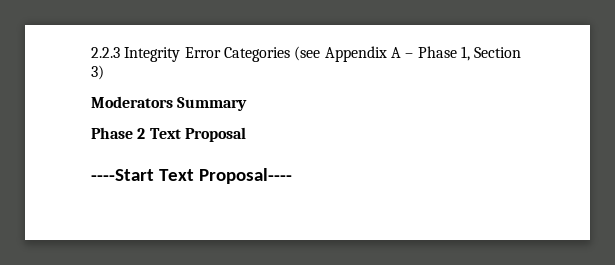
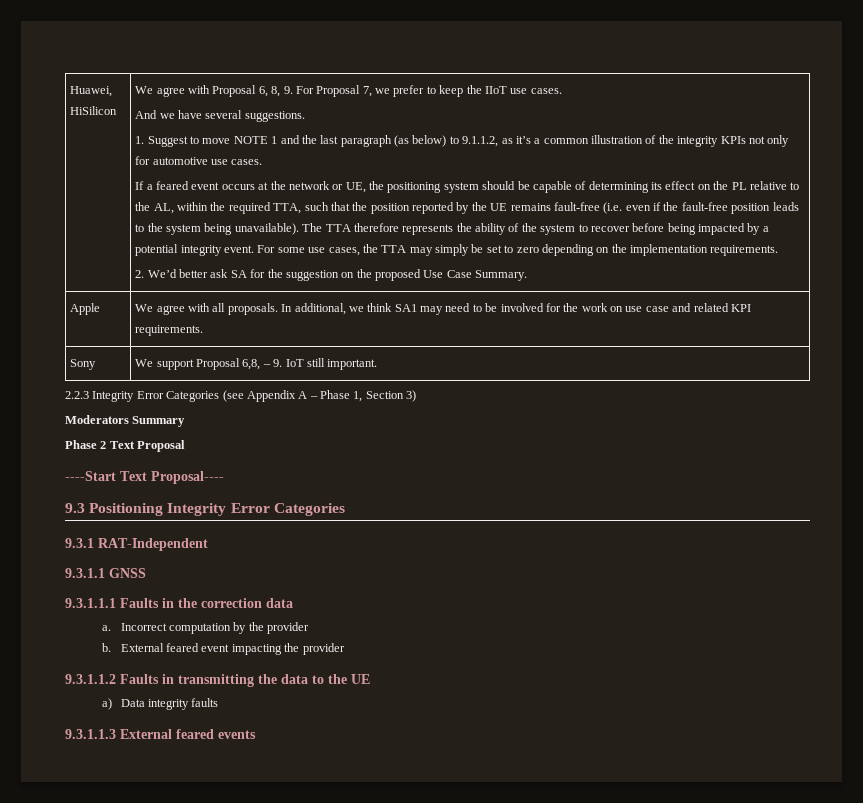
(91, 52) none -> [70,86,113,97] [70,106,118,115] [135,85,562,97] [135,110,305,122] [135,135,790,147] [135,156,263,165] [135,181,800,193] [135,202,799,214] [135,223,769,235] [135,244,779,256] [135,269,528,281] [70,303,101,315] [135,303,751,315] [135,325,204,336] [70,359,97,370] [135,358,378,370] Huawei, HiSilicon | We agree with Proposal 6, 8, 9. For Proposal 7, we prefer to keep the IIoT use cases. // And we have several suggestions. // 1. Suggest to move NOTE 1 and the last paragraph (as below) to 9.1.1.2, as it’s a common illustration of the integrity KPIs not only for automotive use cases. // If a feared event occurs at the network or UE, the positioning system should be capable of determining its effect on the PL relative to the AL, within the required TTA, such that the position reported by the UE remains fault-free (i.e. even if the fault-free position leads to the system being unavailable). The TTA therefore represents the ability of the system to recover before being impacted by a potential integrity event. For some use cases, the TTA may simply be set to zero depending on the implementation requirements. // 2. We’d better ask SA for the suggestion on the proposed Use Case Summary. // Apple | We agree with all proposals. In additional, we think SA1 may need to be involved for the work on use case and related KPI requirements. // Sony | We support Proposal 6,8, – 9. IoT still important. //
(292, 176) none -> [65,503,345,516] [65,538,208,551] [65,568,146,578] [65,598,293,608] [102,622,310,634] [102,643,345,655] [65,674,370,687] [102,698,219,710] [65,729,256,739] // 9.3 Positioning Integrity Error Categories // 9.3.1 RAT-Independent // 9.3.1.1 GNSS // 9.3.1.1.1 Faults in the correction data // a. Incorrect computation by the provider // b. External feared event impacting the provider // 9.3.1.1.2 Faults in transmitting the data to the UE // a) Data integrity faults // 9.3.1.1.3 External feared events

